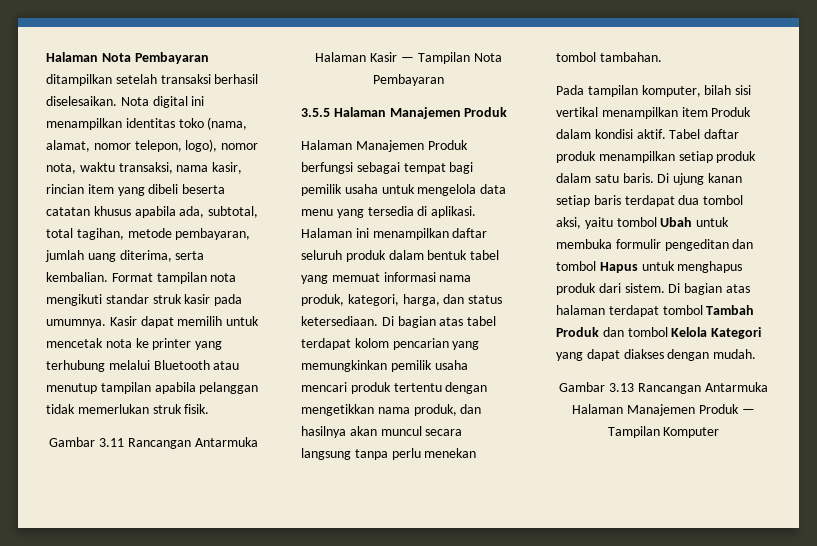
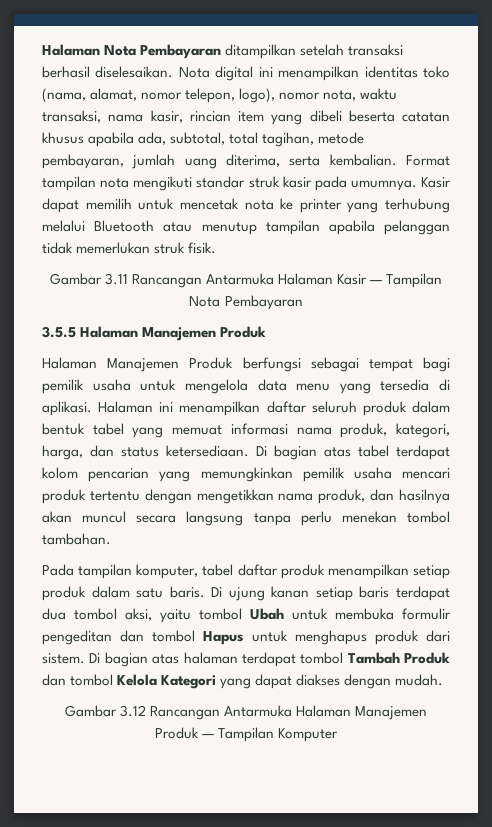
[704,85,752,95] [556,107,752,119] [556,129,701,139] bilah sisi vertikal menampilkan item Produk dalam kondisi aktif. Tabel -> [202,564,234,576] tabel
[609,383,635,392] 3.13 -> [119,705,146,717] 3.12

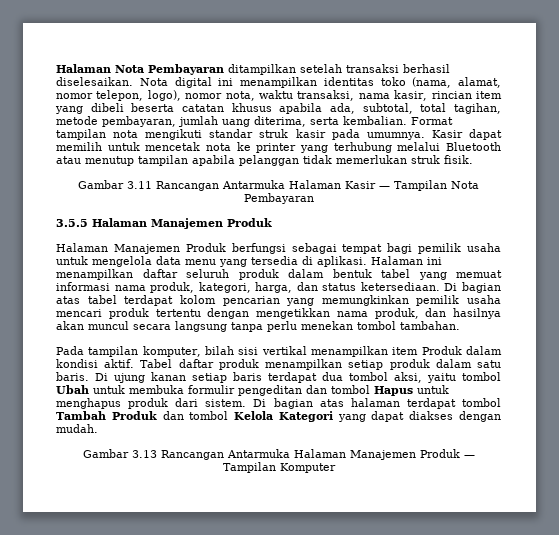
[202,564,234,576] tabel -> [204,346,503,357] [56,359,173,368] bilah sisi vertikal menampilkan item Produk dalam kondisi aktif. Tabel
[119,705,146,717] 3.12 -> [131,450,157,458] 3.13

